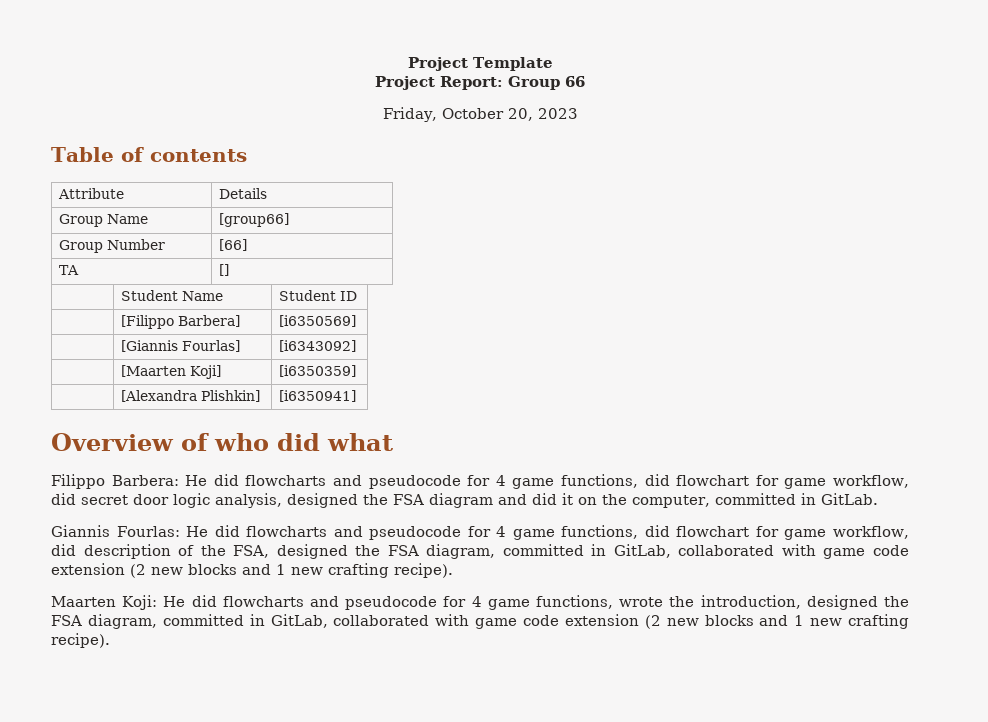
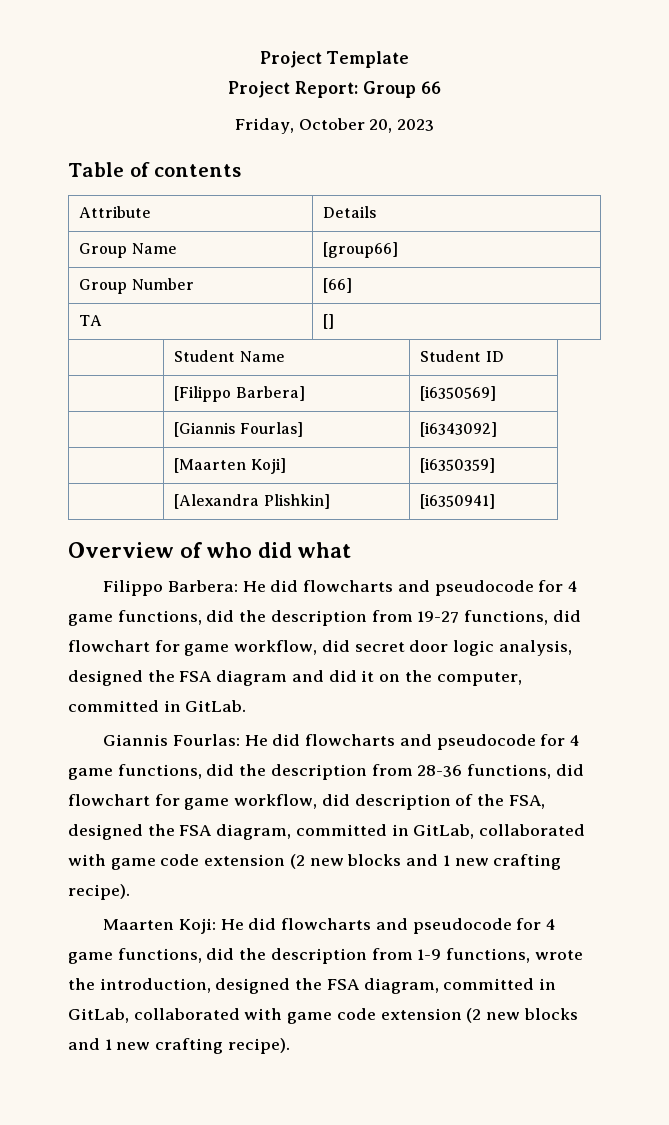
(670, 480) none -> [239,610,581,626] the description from 19-27 functions, did
(670, 531) none -> [239,764,584,780] the description from 28-36 functions, did
(613, 602) none -> [206,948,531,964] did the description from 1-9 functions,

